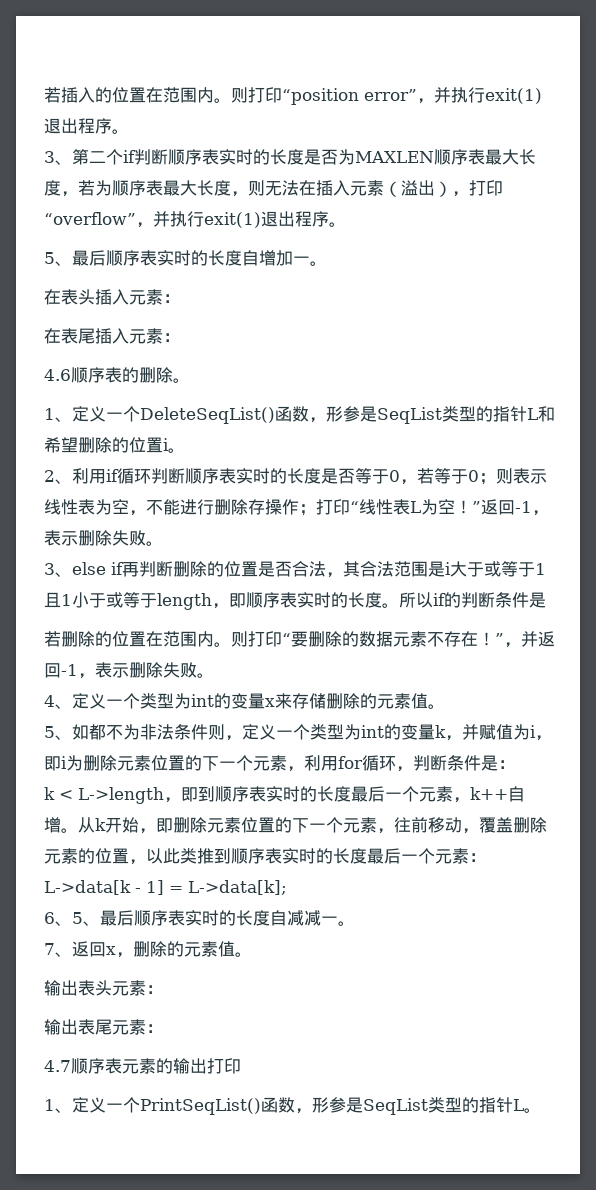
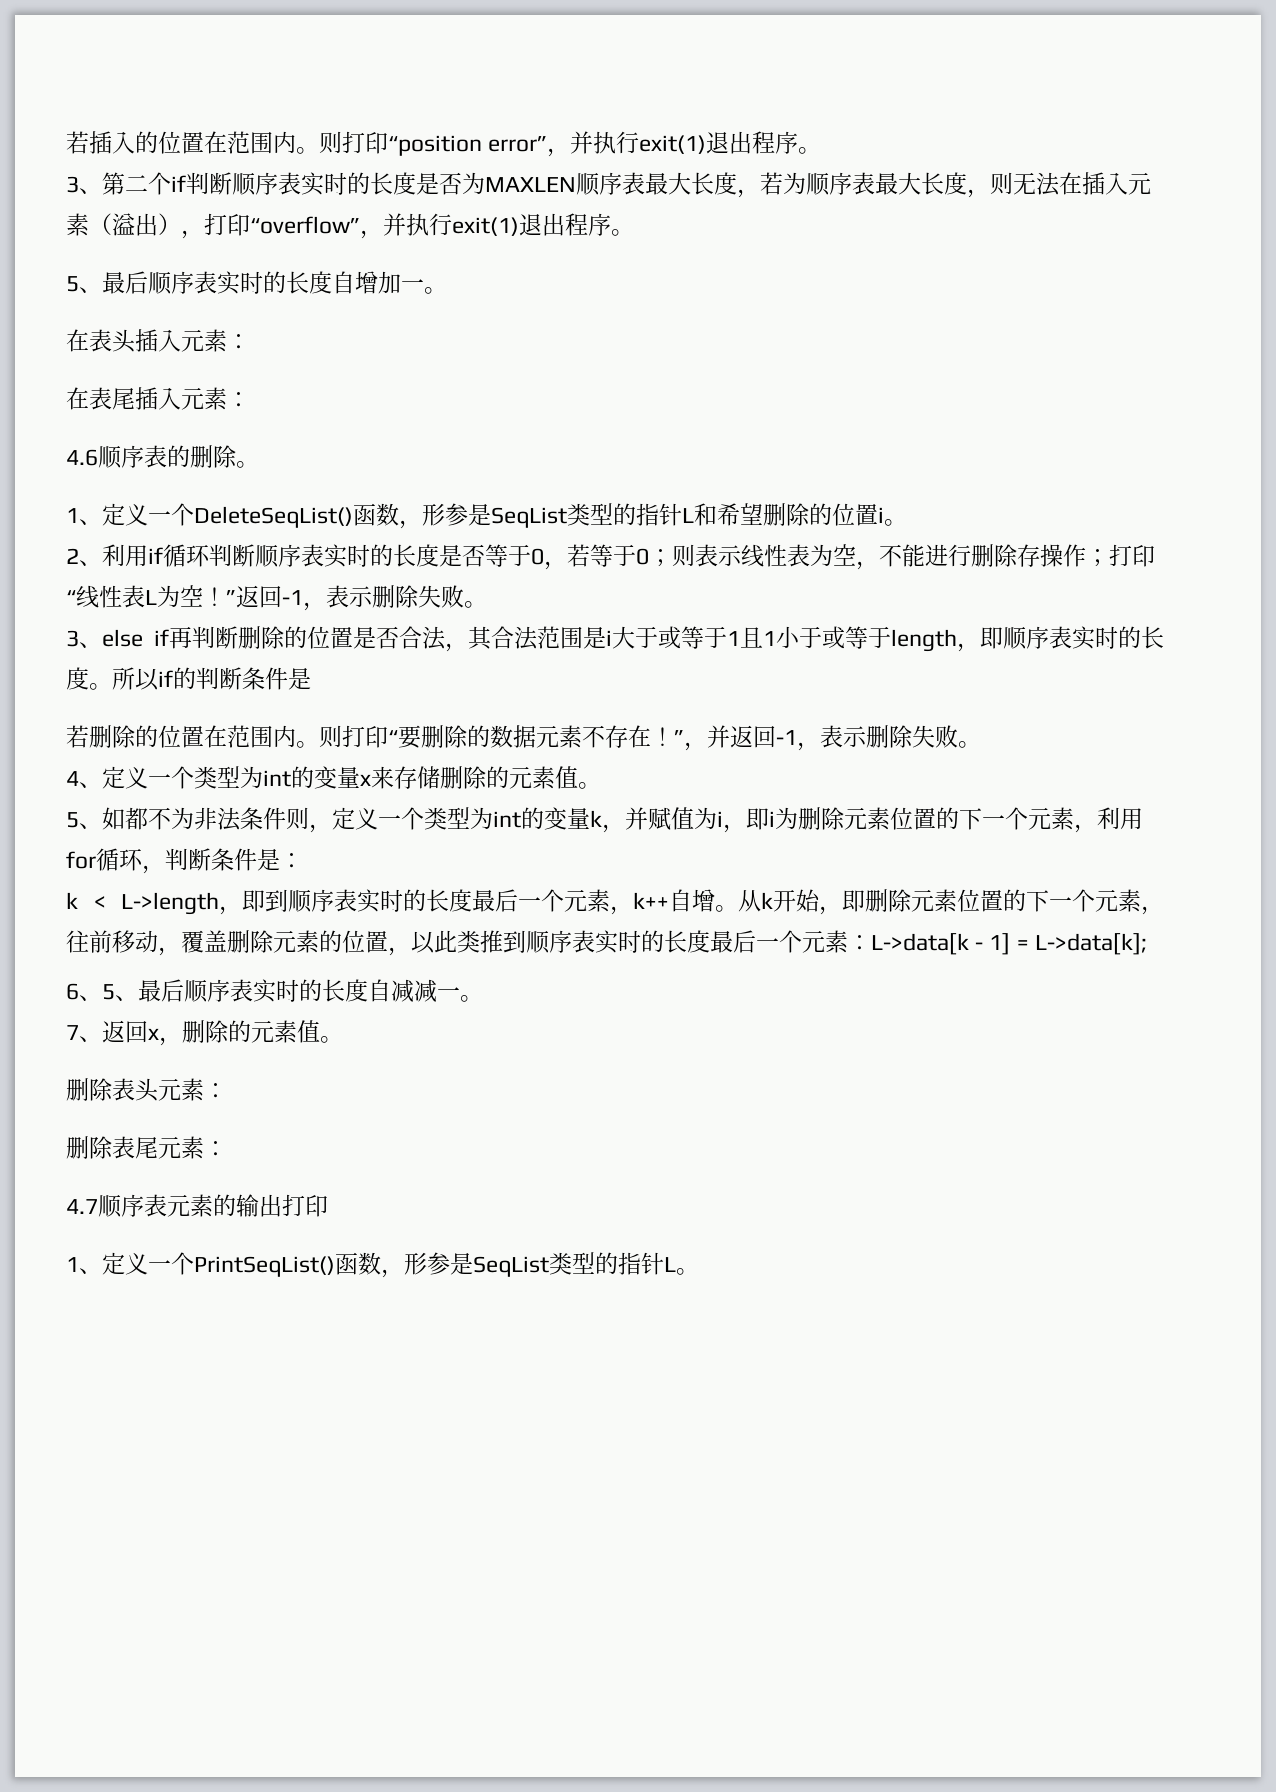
[44,980,78,996] 输出 -> [66,1078,113,1101] 删除
[44,1019,78,1035] 输出 -> [66,1136,113,1159] 删除

